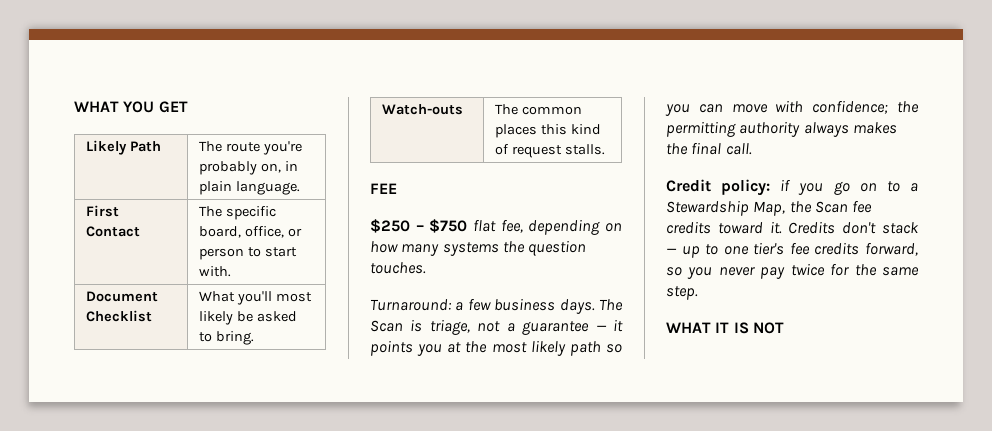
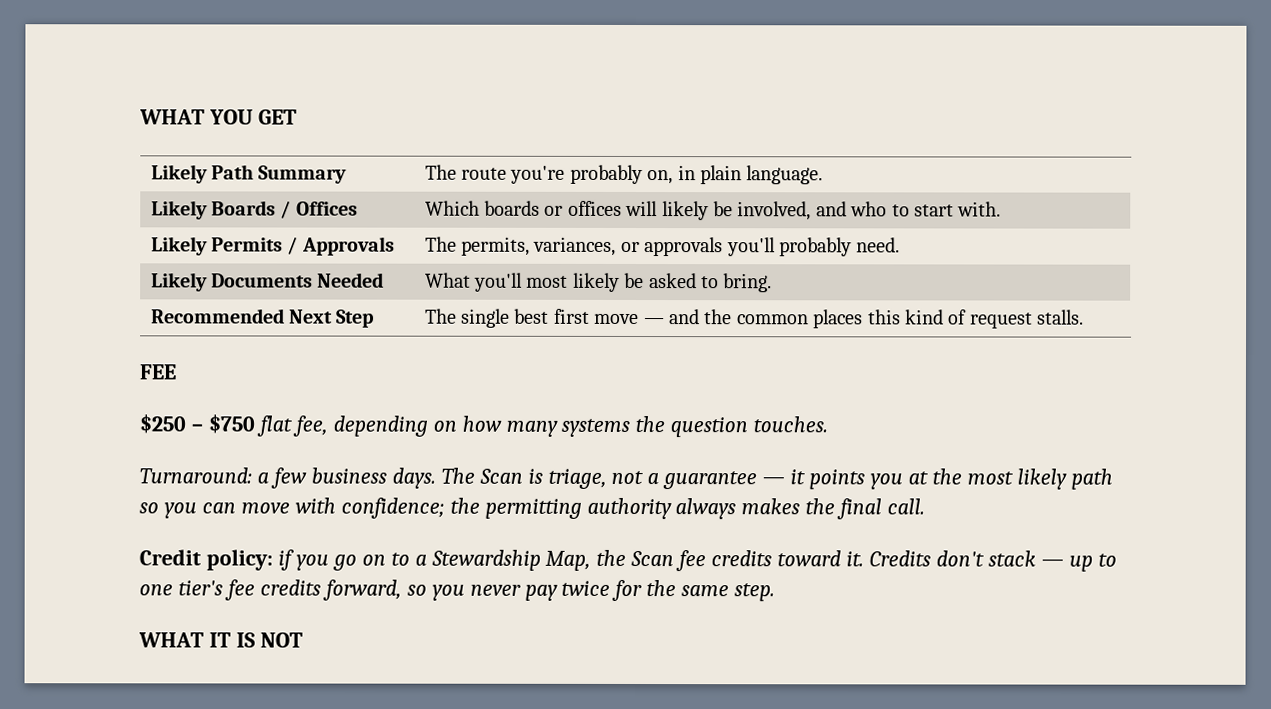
(162, 146) none -> [258,165,348,184] Summary
[86,205,120,217] [86,226,141,237] [199,206,277,220] [199,226,303,238] [199,247,298,260] [199,266,232,277] [86,291,159,302] [86,310,153,322] First Contact | The specific board, office, or person to start with. // Document Checklist -> [150,200,358,220] [424,200,1002,221] [150,236,395,256] [424,236,901,257] [150,272,385,292] Likely Boards / Offices | Which boards or offices will likely be involved, and who to start with. // Likely Permits / Approvals | The permits, variances, or approvals you'll probably need. // Likely Documents Needed
[382,104,464,115] [495,104,519,115] Watch-outs | The -> [150,308,375,328] [424,308,733,328] Recommended Next Step | The single best first move — and the

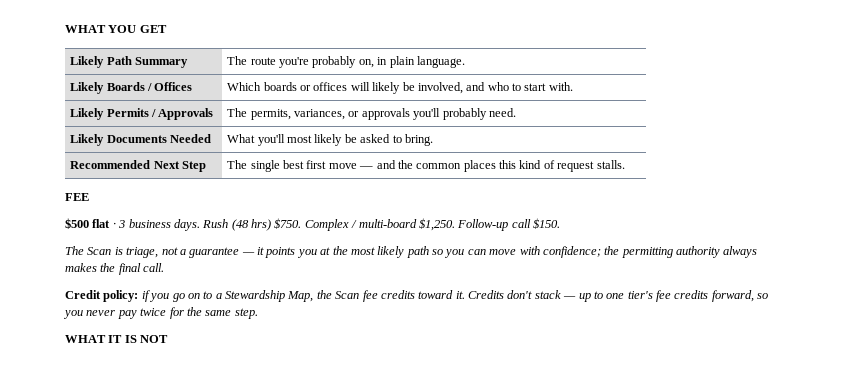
[139,414,829,438] [139,467,436,489] $250 – $750 flat fee, depending on how many systems the question touches. // Turnaround: a few business days. -> [65,218,560,231] $500 flat · 3 business days. Rush (48 hrs) $750. Complex / multi-board $1,250. Follow-up call $150. //

